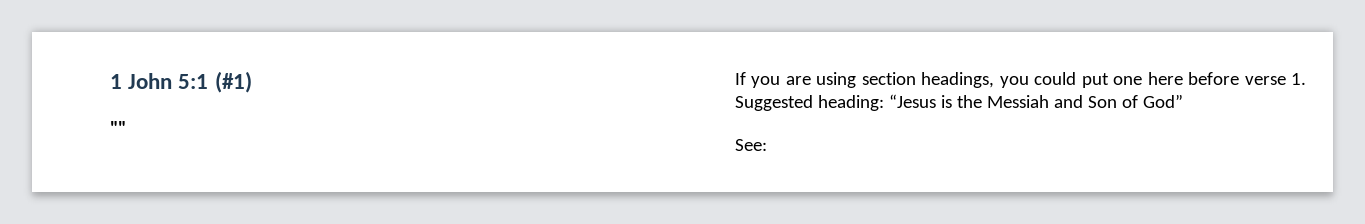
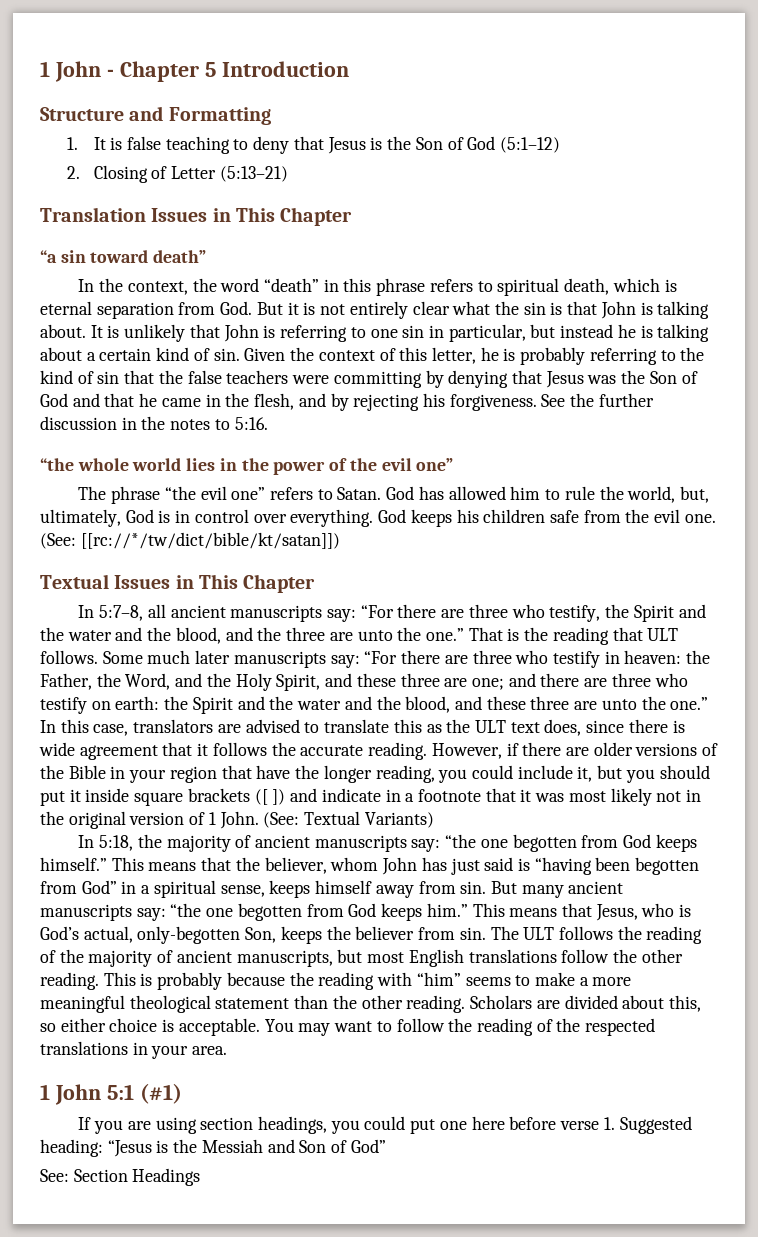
[110,73,173,89] 1 John -> [40,61,349,82] [40,106,271,125] [66,136,561,154] [66,165,288,183] [40,207,353,226] [40,250,207,263] [78,278,677,296] [40,301,710,319] [40,324,710,342] [40,347,705,365] [40,370,698,388] [40,393,654,411] [40,416,268,430] [40,458,454,475] [78,486,710,504] [40,509,716,527] [40,532,340,549] [40,574,316,593] [78,604,706,622] [40,627,679,645] [40,650,711,668] [40,673,688,691] [40,696,709,714] [40,719,685,736] [39,742,719,760] [40,765,710,783] [40,788,702,806] [40,811,434,829] [78,834,697,852] [40,857,700,875] [40,880,624,898] [40,903,692,921] [40,926,703,944] [40,949,683,967] [40,972,632,990] [40,995,701,1013] [40,1018,656,1036] [40,1041,228,1059] [40,1084,101,1105] 1 John - Chapter 5 Introduction // Structure and Formatting // 1. It is false teaching to deny that Jesus is the Son of God (5:1–12) // 2. Closing of Letter (5:13–21) // Translation Issues in This Chapter // “a sin toward death” // In the context, the word “death” in this phrase refers to spiritual death, which is eternal separation from God. But it is not entirely clear what the sin is that John is talking about. It is unlikely that John is referring to one sin in particular, but instead he is talking about a certain kind of sin. Given the context of this letter, he is probably referring to the kind of sin that the false teachers were committing by denying that Jesus was the Son of God and that he came in the flesh, and by rejecting his forgiveness. See the further discussion in the notes to 5:16. // “the whole world lies in the power of the evil one” // The phrase “the evil one” refers to Satan. God has allowed him to rule the world, but, ultimately, God is in control over everything. God keeps his children safe from the evil one. (See: [[rc://*/tw/dict/bible/kt/satan]]) // Textual Issues in This Chapter // In 5:7–8, all ancient manuscripts say: “For there are three who testify, the Spirit and the water and the blood, and the three are unto the one.” That is the reading that ULT follows. Some much later manuscripts say: “For there are three who testify in heaven: the Father, the Word, and the Holy Spirit, and these three are one; and there are three who testify on earth: the Spirit and the water and the blood, and these three are unto the one.” In this case, translators are advised to translate this as the ULT text does, since there is wide agreement that it follows the accurate reading. However, if there are older versions of the Bible in your region that have the longer reading, you could include it, but you should put it inside square brackets ([ ]) and indicate in a footnote that it was most likely not in the original version of 1 John. (See: Textual Variants) // In 5:18, the majority of ancient manuscripts say: “the one begotten from God keeps himself.” This means that the believer, whom John has just said is “having been begotten from God” in a spiritual sense, keeps himself away from sin. But many ancient manuscripts say: “the one begotten from God keeps him.” This means that Jesus, who is God’s actual, only-begotten Son, keeps the believer from sin. The ULT follows the reading of the majority of ancient manuscripts, but most English translations follow the other reading. This is probably because the reading with “him” seems to make a more meaningful theological statement than the other reading. Scholars are divided about this, so either choice is acceptable. You may want to follow the reading of the respected translations in your area. // 1 John
[110,121,126,134] // "" -> (182, 1093) none
(767, 145) none -> [73,1168,201,1186] Section Headings

